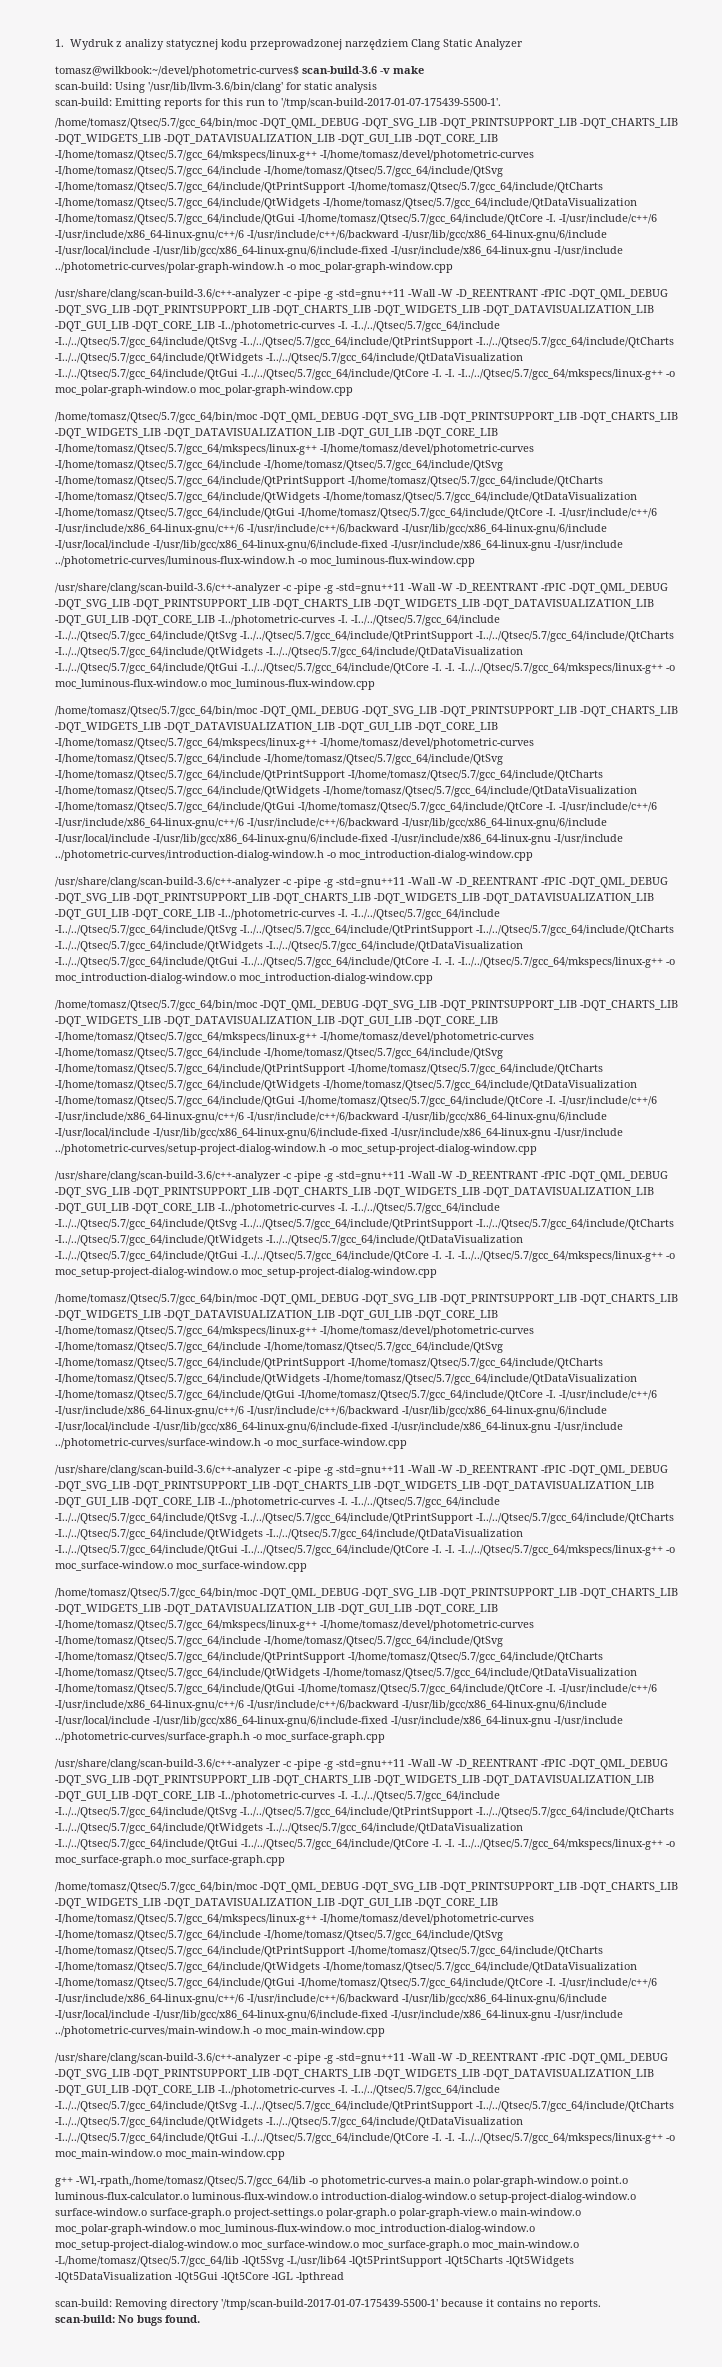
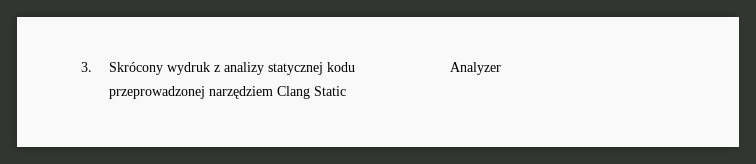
[55,39,115,50] 1. Wydruk -> [81,62,210,75] 3. Skrócony wydruk
[55,66,425,77] [55,82,378,93] [55,98,502,109] [55,118,679,129] [55,134,499,145] [55,150,535,161] [55,166,504,177] [55,182,604,193] [55,198,638,209] [55,214,658,225] [55,230,608,241] [55,246,624,257] [55,262,454,273] [55,289,669,300] [55,305,655,316] [55,321,501,332] [55,337,675,348] [55,353,524,364] [55,369,676,380] [55,385,354,396] [55,412,679,423] [55,428,499,439] [55,444,535,455] [55,460,504,471] [55,476,604,487] [55,492,638,503] [55,508,658,519] [55,524,608,535] [55,540,624,551] [55,556,476,567] [55,583,669,594] [55,599,655,610] [55,615,501,626] [55,631,675,642] [55,647,524,658] [55,663,676,674] [55,679,376,690] [55,706,679,717] [55,722,499,733] [55,738,535,749] [55,754,504,765] [55,770,604,781] [55,786,638,797] [55,802,658,813] [55,818,608,829] [55,834,624,845] [55,850,534,861] [55,877,669,888] [55,893,655,904] [55,909,501,920] [55,925,675,936] [55,941,524,952] [55,957,676,968] [55,973,434,984] [55,1000,679,1011] [55,1016,499,1027] [55,1032,535,1043] [55,1048,504,1059] [55,1064,604,1075] [55,1080,638,1091] [55,1096,658,1107] [55,1112,608,1123] [55,1128,624,1139] [55,1144,538,1155] [55,1171,669,1182] [55,1187,655,1198] [55,1203,501,1214] [55,1219,675,1230] [55,1235,524,1246] [55,1251,676,1262] [55,1267,438,1278] [55,1294,679,1305] [55,1310,499,1321] [55,1326,535,1337] [55,1342,504,1353] [55,1358,604,1369] [55,1374,638,1385] [55,1390,658,1401] [55,1406,608,1417] [55,1422,624,1433] [55,1438,408,1449] [55,1465,669,1476] [55,1481,655,1492] [55,1497,501,1508] [55,1513,675,1524] [55,1529,524,1540] [55,1545,676,1556] [55,1561,308,1572] [55,1588,679,1599] [55,1604,499,1615] [55,1620,535,1631] [55,1636,504,1647] [55,1652,604,1663] [55,1668,638,1679] [55,1684,658,1695] [55,1700,608,1711] [55,1716,624,1727] [55,1732,386,1743] [55,1759,669,1770] [55,1775,655,1786] [55,1791,501,1802] [55,1807,675,1818] [55,1823,524,1834] [55,1839,676,1850] [55,1855,286,1866] [55,1882,679,1893] [55,1898,499,1909] [55,1914,535,1925] [55,1930,504,1941] [55,1946,604,1957] [55,1962,638,1973] [55,1978,658,1989] [55,1994,608,2005] [55,2010,624,2021] [55,2026,386,2037] [55,2053,669,2064] [55,2069,655,2080] [55,2085,501,2096] [55,2101,675,2112] [55,2117,524,2128] [55,2133,676,2144] [55,2149,286,2160] [55,2176,629,2187] [55,2192,637,2203] [55,2208,582,2219] [55,2224,536,2235] [55,2240,580,2251] [55,2256,575,2267] [55,2272,345,2283] [55,2299,602,2310] [55,2315,201,2326] // tomasz@wilkbook:~/devel/photometric-curves$ scan-build-3.6 -v make // scan-build: Using '/usr/lib/llvm-3.6/bin/clang' for static analysis // scan-build: Emitting reports for this run to '/tmp/scan-build-2017-01-07-175439-5500-1'. // /home/tomasz/Qtsec/5.7/gcc_64/bin/moc -DQT_QML_DEBUG -DQT_SVG_LIB -DQT_PRINTSUPPORT_LIB -DQT_CHARTS_LIB -DQT_WIDGETS_LIB -DQT_DATAVISUALIZATION_LIB -DQT_GUI_LIB -DQT_CORE_LIB -I/home/tomasz/Qtsec/5.7/gcc_64/mkspecs/linux-g++ -I/home/tomasz/devel/photometric-curves -I/home/tomasz/Qtsec/5.7/gcc_64/include -I/home/tomasz/Qtsec/5.7/gcc_64/include/QtSvg -I/home/tomasz/Qtsec/5.7/gcc_64/include/QtPrintSupport -I/home/tomasz/Qtsec/5.7/gcc_64/include/QtCharts -I/home/tomasz/Qtsec/5.7/gcc_64/include/QtWidgets -I/home/tomasz/Qtsec/5.7/gcc_64/include/QtDataVisualization -I/home/tomasz/Qtsec/5.7/gcc_64/include/QtGui -I/home/tomasz/Qtsec/5.7/gcc_64/include/QtCore -I. -I/usr/include/c++/6 -I/usr/include/x86_64-linux-gnu/c++/6 -I/usr/include/c++/6/backward -I/usr/lib/gcc/x86_64-linux-gnu/6/include -I/usr/local/include -I/usr/lib/gcc/x86_64-linux-gnu/6/include-fixed -I/usr/include/x86_64-linux-gnu -I/usr/include ../photometric-curves/polar-graph-window.h -o moc_polar-graph-window.cpp // /usr/share/clang/scan-build-3.6/c++-analyzer -c -pipe -g -std=gnu++11 -Wall -W -D_REENTRANT -fPIC -DQT_QML_DEBUG -DQT_SVG_LIB -DQT_PRINTSUPPORT_LIB -DQT_CHARTS_LIB -DQT_WIDGETS_LIB -DQT_DATAVISUALIZATION_LIB -DQT_GUI_LIB -DQT_CORE_LIB -I../photometric-curves -I. -I../../Qtsec/5.7/gcc_64/include -I../../Qtsec/5.7/gcc_64/include/QtSvg -I../../Qtsec/5.7/gcc_64/include/QtPrintSupport -I../../Qtsec/5.7/gcc_64/include/QtCharts -I../../Qtsec/5.7/gcc_64/include/QtWidgets -I../../Qtsec/5.7/gcc_64/include/QtDataVisualization -I../../Qtsec/5.7/gcc_64/include/QtGui -I../../Qtsec/5.7/gcc_64/include/QtCore -I. -I. -I../../Qtsec/5.7/gcc_64/mkspecs/linux-g++ -o moc_polar-graph-window.o moc_polar-graph-window.cpp // /home/tomasz/Qtsec/5.7/gcc_64/bin/moc -DQT_QML_DEBUG -DQT_SVG_LIB -DQT_PRINTSUPPORT_LIB -DQT_CHARTS_LIB -DQT_WIDGETS_LIB -DQT_DATAVISUALIZATION_LIB -DQT_GUI_LIB -DQT_CORE_LIB -I/home/tomasz/Qtsec/5.7/gcc_64/mkspecs/linux-g++ -I/home/tomasz/devel/photometric-curves -I/home/tomasz/Qtsec/5.7/gcc_64/include -I/home/tomasz/Qtsec/5.7/gcc_64/include/QtSvg -I/home/tomasz/Qtsec/5.7/gcc_64/include/QtPrintSupport -I/home/tomasz/Qtsec/5.7/gcc_64/include/QtCharts -I/home/tomasz/Qtsec/5.7/gcc_64/include/QtWidgets -I/home/tomasz/Qtsec/5.7/gcc_64/include/QtDataVisualization -I/home/tomasz/Qtsec/5.7/gcc_64/include/QtGui -I/home/tomasz/Qtsec/5.7/gcc_64/include/QtCore -I. -I/usr/include/c++/6 -I/usr/include/x86_64-linux-gnu/c++/6 -I/usr/include/c++/6/backward -I/usr/lib/gcc/x86_64-linux-gnu/6/include -I/usr/local/include -I/usr/lib/gcc/x86_64-linux-gnu/6/include-fixed -I/usr/include/x86_64-linux-gnu -I/usr/include ../photometric-curves/luminous-flux-window.h -o moc_luminous-flux-window.cpp // /usr/share/clang/scan-build-3.6/c++-analyzer -c -pipe -g -std=gnu++11 -Wall -W -D_REENTRANT -fPIC -DQT_QML_DEBUG -DQT_SVG_LIB -DQT_PRINTSUPPORT_LIB -DQT_CHARTS_LIB -DQT_WIDGETS_LIB -DQT_DATAVISUALIZATION_LIB -DQT_GUI_LIB -DQT_CORE_LIB -I../photometric-curves -I. -I../../Qtsec/5.7/gcc_64/include -I../../Qtsec/5.7/gcc_64/include/QtSvg -I../../Qtsec/5.7/gcc_64/include/QtPrintSupport -I../../Qtsec/5.7/gcc_64/include/QtCharts -I../../Qtsec/5.7/gcc_64/include/QtWidgets -I../../Qtsec/5.7/gcc_64/include/QtDataVisualization -I../../Qtsec/5.7/gcc_64/include/QtGui -I../../Qtsec/5.7/gcc_64/include/QtCore -I. -I. -I../../Qtsec/5.7/gcc_64/mkspecs/linux-g++ -o moc_luminous-flux-window.o moc_luminous-flux-window.cpp // /home/tomasz/Qtsec/5.7/gcc_64/bin/moc -DQT_QML_DEBUG -DQT_SVG_LIB -DQT_PRINTSUPPORT_LIB -DQT_CHARTS_LIB -DQT_WIDGETS_LIB -DQT_DATAVISUALIZATION_LIB -DQT_GUI_LIB -DQT_CORE_LIB -I/home/tomasz/Qtsec/5.7/gcc_64/mkspecs/linux-g++ -I/home/tomasz/devel/photometric-curves -I/home/tomasz/Qtsec/5.7/gcc_64/include -I/home/tomasz/Qtsec/5.7/gcc_64/include/QtSvg -I/home/tomasz/Qtsec/5.7/gcc_64/include/QtPrintSupport -I/home/tomasz/Qtsec/5.7/gcc_64/include/QtCharts -I/home/tomasz/Qtsec/5.7/gcc_64/include/QtWidgets -I/home/tomasz/Qtsec/5.7/gcc_64/include/QtDataVisualization -I/home/tomasz/Qtsec/5.7/gcc_64/include/QtGui -I/home/tomasz/Qtsec/5.7/gcc_64/include/QtCore -I. -I/usr/include/c++/6 -I/usr/include/x86_64-linux-gnu/c++/6 -I/usr/include/c++/6/backward -I/usr/lib/gcc/x86_64-linux-gnu/6/include -I/usr/local/include -I/usr/lib/gcc/x86_64-linux-gnu/6/include-fixed -I/usr/include/x86_64-linux-gnu -I/usr/include ../photometric-curves/introduction-dialog-window.h -o moc_introduction-dialog-window.cpp // /usr/share/clang/scan-build-3.6/c++-analyzer -c -pipe -g -std=gnu++11 -Wall -W -D_REENTRANT -fPIC -DQT_QML_DEBUG -DQT_SVG_LIB -DQT_PRINTSUPPORT_LIB -DQT_CHARTS_LIB -DQT_WIDGETS_LIB -DQT_DATAVISUALIZATION_LIB -DQT_GUI_LIB -DQT_CORE_LIB -I../photometric-curves -I. -I../../Qtsec/5.7/gcc_64/include -I../../Qtsec/5.7/gcc_64/include/QtSvg -I../../Qtsec/5.7/gcc_64/include/QtPrintSupport -I../../Qtsec/5.7/gcc_64/include/QtCharts -I../../Qtsec/5.7/gcc_64/include/QtWidgets -I../../Qtsec/5.7/gcc_64/include/QtDataVisualization -I../../Qtsec/5.7/gcc_64/include/QtGui -I../../Qtsec/5.7/gcc_64/include/QtCore -I. -I. -I../../Qtsec/5.7/gcc_64/mkspecs/linux-g++ -o moc_introduction-dialog-window.o moc_introduction-dialog-window.cpp // /home/tomasz/Qtsec/5.7/gcc_64/bin/moc -DQT_QML_DEBUG -DQT_SVG_LIB -DQT_PRINTSUPPORT_LIB -DQT_CHARTS_LIB -DQT_WIDGETS_LIB -DQT_DATAVISUALIZATION_LIB -DQT_GUI_LIB -DQT_CORE_LIB -I/home/tomasz/Qtsec/5.7/gcc_64/mkspecs/linux-g++ -I/home/tomasz/devel/photometric-curves -I/home/tomasz/Qtsec/5.7/gcc_64/include -I/home/tomasz/Qtsec/5.7/gcc_64/include/QtSvg -I/home/tomasz/Qtsec/5.7/gcc_64/include/QtPrintSupport -I/home/tomasz/Qtsec/5.7/gcc_64/include/QtCharts -I/home/tomasz/Qtsec/5.7/gcc_64/include/QtWidgets -I/home/tomasz/Qtsec/5.7/gcc_64/include/QtDataVisualization -I/home/tomasz/Qtsec/5.7/gcc_64/include/QtGui -I/home/tomasz/Qtsec/5.7/gcc_64/include/QtCore -I. -I/usr/include/c++/6 -I/usr/include/x86_64-linux-gnu/c++/6 -I/usr/include/c++/6/backward -I/usr/lib/gcc/x86_64-linux-gnu/6/include -I/usr/local/include -I/usr/lib/gcc/x86_64-linux-gnu/6/include-fixed -I/usr/include/x86_64-linux-gnu -I/usr/include ../photometric-curves/setup-project-dialog-window.h -o moc_setup-project-dialog-window.cpp // /usr/share/clang/scan-build-3.6/c++-analyzer -c -pipe -g -std=gnu++11 -Wall -W -D_REENTRANT -fPIC -DQT_QML_DEBUG -DQT_SVG_LIB -DQT_PRINTSUPPORT_LIB -DQT_CHARTS_LIB -DQT_WIDGETS_LIB -DQT_DATAVISUALIZATION_LIB -DQT_GUI_LIB -DQT_CORE_LIB -I../photometric-curves -I. -I../../Qtsec/5.7/gcc_64/include -I../../Qtsec/5.7/gcc_64/include/QtSvg -I../../Qtsec/5.7/gcc_64/include/QtPrintSupport -I../../Qtsec/5.7/gcc_64/include/QtCharts -I../../Qtsec/5.7/gcc_64/include/QtWidgets -I../../Qtsec/5.7/gcc_64/include/QtDataVisualization -I../../Qtsec/5.7/gcc_64/include/QtGui -I../../Qtsec/5.7/gcc_64/include/QtCore -I. -I. -I../../Qtsec/5.7/gcc_64/mkspecs/linux-g++ -o moc_setup-project-dialog-window.o moc_setup-project-dialog-window.cpp // /home/tomasz/Qtsec/5.7/gcc_64/bin/moc -DQT_QML_DEBUG -DQT_SVG_LIB -DQT_PRINTSUPPORT_LIB -DQT_CHARTS_LIB -DQT_WIDGETS_LIB -DQT_DATAVISUALIZATION_LIB -DQT_GUI_LIB -DQT_CORE_LIB -I/home/tomasz/Qtsec/5.7/gcc_64/mkspecs/linux-g++ -I/home/tomasz/devel/photometric-curves -I/home/tomasz/Qtsec/5.7/gcc_64/include -I/home/tomasz/Qtsec/5.7/gcc_64/include/QtSvg -I/home/tomasz/Qtsec/5.7/gcc_64/include/QtPrintSupport -I/home/tomasz/Qtsec/5.7/gcc_64/include/QtCharts -I/home/tomasz/Qtsec/5.7/gcc_64/include/QtWidgets -I/home/tomasz/Qtsec/5.7/gcc_64/include/QtDataVisualization -I/home/tomasz/Qtsec/5.7/gcc_64/include/QtGui -I/home/tomasz/Qtsec/5.7/gcc_64/include/QtCore -I. -I/usr/include/c++/6 -I/usr/include/x86_64-linux-gnu/c++/6 -I/usr/include/c++/6/backward -I/usr/lib/gcc/x86_64-linux-gnu/6/include -I/usr/local/include -I/usr/lib/gcc/x86_64-linux-gnu/6/include-fixed -I/usr/include/x86_64-linux-gnu -I/usr/include ../photometric-curves/surface-window.h -o moc_surface-window.cpp // /usr/share/clang/scan-build-3.6/c++-analyzer -c -pipe -g -std=gnu++11 -Wall -W -D_REENTRANT -fPIC -DQT_QML_DEBUG -DQT_SVG_LIB -DQT_PRINTSUPPORT_LIB -DQT_CHARTS_LIB -DQT_WIDGETS_LIB -DQT_DATAVISUALIZATION_LIB -DQT_GUI_LIB -DQT_CORE_LIB -I../photometric-curves -I. -I../../Qtsec/5.7/gcc_64/include -I../../Qtsec/5.7/gcc_64/include/QtSvg -I../../Qtsec/5.7/gcc_64/include/QtPrintSupport -I../../Qtsec/5.7/gcc_64/include/QtCharts -I../../Qtsec/5.7/gcc_64/include/QtWidgets -I../../Qtsec/5.7/gcc_64/include/QtDataVisualization -I../../Qtsec/5.7/gcc_64/include/QtGui -I../../Qtsec/5.7/gcc_64/include/QtCore -I. -I. -I../../Qtsec/5.7/gcc_64/mkspecs/linux-g++ -o moc_surface-window.o moc_surface-window.cpp // /home/tomasz/Qtsec/5.7/gcc_64/bin/moc -DQT_QML_DEBUG -DQT_SVG_LIB -DQT_PRINTSUPPORT_LIB -DQT_CHARTS_LIB -DQT_WIDGETS_LIB -DQT_DATAVISUALIZATION_LIB -DQT_GUI_LIB -DQT_CORE_LIB -I/home/tomasz/Qtsec/5.7/gcc_64/mkspecs/linux-g++ -I/home/tomasz/devel/photometric-curves -I/home/tomasz/Qtsec/5.7/gcc_64/include -I/home/tomasz/Qtsec/5.7/gcc_64/include/QtSvg -I/home/tomasz/Qtsec/5.7/gcc_64/include/QtPrintSupport -I/home/tomasz/Qtsec/5.7/gcc_64/include/QtCharts -I/home/tomasz/Qtsec/5.7/gcc_64/include/QtWidgets -I/home/tomasz/Qtsec/5.7/gcc_64/include/QtDataVisualization -I/home/tomasz/Qtsec/5.7/gcc_64/include/QtGui -I/home/tomasz/Qtsec/5.7/gcc_64/include/QtCore -I. -I/usr/include/c++/6 -I/usr/include/x86_64-linux-gnu/c++/6 -I/usr/include/c++/6/backward -I/usr/lib/gcc/x86_64-linux-gnu/6/include -I/usr/local/include -I/usr/lib/gcc/x86_64-linux-gnu/6/include-fixed -I/usr/include/x86_64-linux-gnu -I/usr/include ../photometric-curves/surface-graph.h -o moc_surface-graph.cpp // /usr/share/clang/scan-build-3.6/c++-analyzer -c -pipe -g -std=gnu++11 -Wall -W -D_REENTRANT -fPIC -DQT_QML_DEBUG -DQT_SVG_LIB -DQT_PRINTSUPPORT_LIB -DQT_CHARTS_LIB -DQT_WIDGETS_LIB -DQT_DATAVISUALIZATION_LIB -DQT_GUI_LIB -DQT_CORE_LIB -I../photometric-curves -I. -I../../Qtsec/5.7/gcc_64/include -I../../Qtsec/5.7/gcc_64/include/QtSvg -I../../Qtsec/5.7/gcc_64/include/QtPrintSupport -I../../Qtsec/5.7/gcc_64/include/QtCharts -I../../Qtsec/5.7/gcc_64/include/QtWidgets -I../../Qtsec/5.7/gcc_64/include/QtDataVisualization -I../../Qtsec/5.7/gcc_64/include/QtGui -I../../Qtsec/5.7/gcc_64/include/QtCore -I. -I. -I../../Qtsec/5.7/gcc_64/mkspecs/linux-g++ -o moc_surface-graph.o moc_surface-graph.cpp // /home/tomasz/Qtsec/5.7/gcc_64/bin/moc -DQT_QML_DEBUG -DQT_SVG_LIB -DQT_PRINTSUPPORT_LIB -DQT_CHARTS_LIB -DQT_WIDGETS_LIB -DQT_DATAVISUALIZATION_LIB -DQT_GUI_LIB -DQT_CORE_LIB -I/home/tomasz/Qtsec/5.7/gcc_64/mkspecs/linux-g++ -I/home/tomasz/devel/photometric-curves -I/home/tomasz/Qtsec/5.7/gcc_64/include -I/home/tomasz/Qtsec/5.7/gcc_64/include/QtSvg -I/home/tomasz/Qtsec/5.7/gcc_64/include/QtPrintSupport -I/home/tomasz/Qtsec/5.7/gcc_64/include/QtCharts -I/home/tomasz/Qtsec/5.7/gcc_64/include/QtWidgets -I/home/tomasz/Qtsec/5.7/gcc_64/include/QtDataVisualization -I/home/tomasz/Qtsec/5.7/gcc_64/include/QtGui -I/home/tomasz/Qtsec/5.7/gcc_64/include/QtCore -I. -I/usr/include/c++/6 -I/usr/include/x86_64-linux-gnu/c++/6 -I/usr/include/c++/6/backward -I/usr/lib/gcc/x86_64-linux-gnu/6/include -I/usr/local/include -I/usr/lib/gcc/x86_64-linux-gnu/6/include-fixed -I/usr/include/x86_64-linux-gnu -I/usr/include ../photometric-curves/main-window.h -o moc_main-window.cpp // /usr/share/clang/scan-build-3.6/c++-analyzer -c -pipe -g -std=gnu++11 -Wall -W -D_REENTRANT -fPIC -DQT_QML_DEBUG -DQT_SVG_LIB -DQT_PRINTSUPPORT_LIB -DQT_CHARTS_LIB -DQT_WIDGETS_LIB -DQT_DATAVISUALIZATION_LIB -DQT_GUI_LIB -DQT_CORE_LIB -I../photometric-curves -I. -I../../Qtsec/5.7/gcc_64/include -I../../Qtsec/5.7/gcc_64/include/QtSvg -I../../Qtsec/5.7/gcc_64/include/QtPrintSupport -I../../Qtsec/5.7/gcc_64/include/QtCharts -I../../Qtsec/5.7/gcc_64/include/QtWidgets -I../../Qtsec/5.7/gcc_64/include/QtDataVisualization -I../../Qtsec/5.7/gcc_64/include/QtGui -I../../Qtsec/5.7/gcc_64/include/QtCore -I. -I. -I../../Qtsec/5.7/gcc_64/mkspecs/linux-g++ -o moc_main-window.o moc_main-window.cpp // g++ -Wl,-rpath,/home/tomasz/Qtsec/5.7/gcc_64/lib -o photometric-curves-a main.o polar-graph-window.o point.o luminous-flux-calculator.o luminous-flux-window.o introduction-dialog-window.o setup-project-dialog-window.o surface-window.o surface-graph.o project-settings.o polar-graph.o polar-graph-view.o main-window.o moc_polar-graph-window.o moc_luminous-flux-window.o moc_introduction-dialog-window.o moc_setup-project-dialog-window.o moc_surface-window.o moc_surface-graph.o moc_main-window.o -L/home/tomasz/Qtsec/5.7/gcc_64/lib -lQt5Svg -L/usr/lib64 -lQt5PrintSupport -lQt5Charts -lQt5Widgets -lQt5DataVisualization -lQt5Gui -lQt5Core -lGL -lpthread // scan-build: Removing directory '/tmp/scan-build-2017-01-07-175439-5500-1' because it contains no reports. // scan-build: No bugs found. -> (501, 68) none

